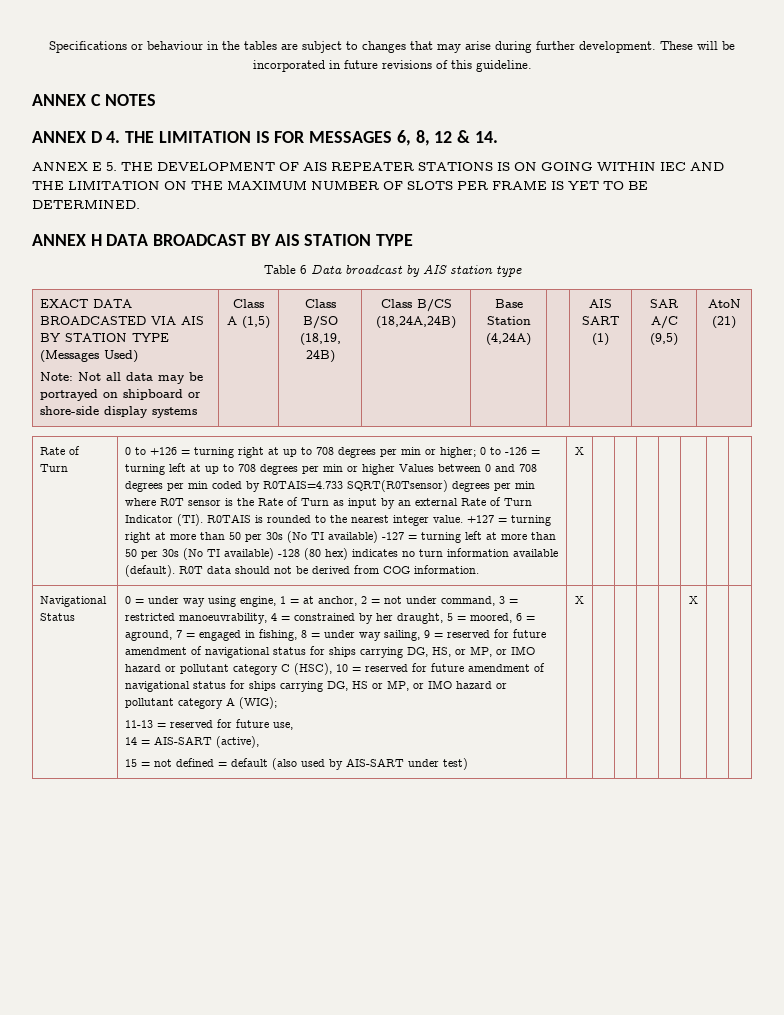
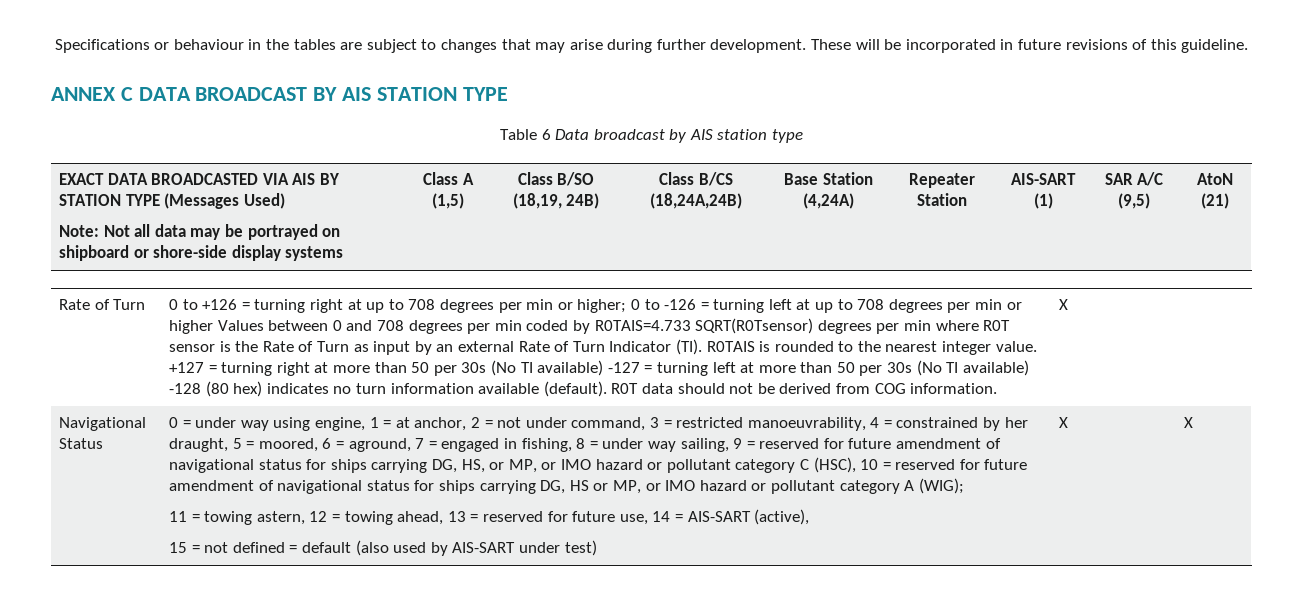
[32,94,157,106] [32,130,498,146] [32,161,724,171] [32,180,648,190] [32,199,140,209] [32,234,102,246] // ANNEX C NOTES // ANNEX D 4. THE LIMITATION IS FOR MESSAGES 6, 8, 12 & 14. // ANNEX E 5. THE DEVELOPMENT OF AIS REPEATER STATIONS IS ON GOING WITHIN IEC AND THE LIMITATION ON THE MAXIMUM NUMBER OF SLOTS PER FRAME IS YET TO BE DETERMINED. // ANNEX H -> [51,87,133,101] // ANNEX C
[589,299,612,308] [582,316,619,325] | AIS SART -> [909,173,975,188] [917,193,967,206] [1011,173,1076,185] Repeater Station | AIS-SART
[124,720,153,728] 11-13 -> [169,511,466,525] 11 = towing astern, 12 = towing ahead, 13
(293, 726) // -> (648, 519) none

